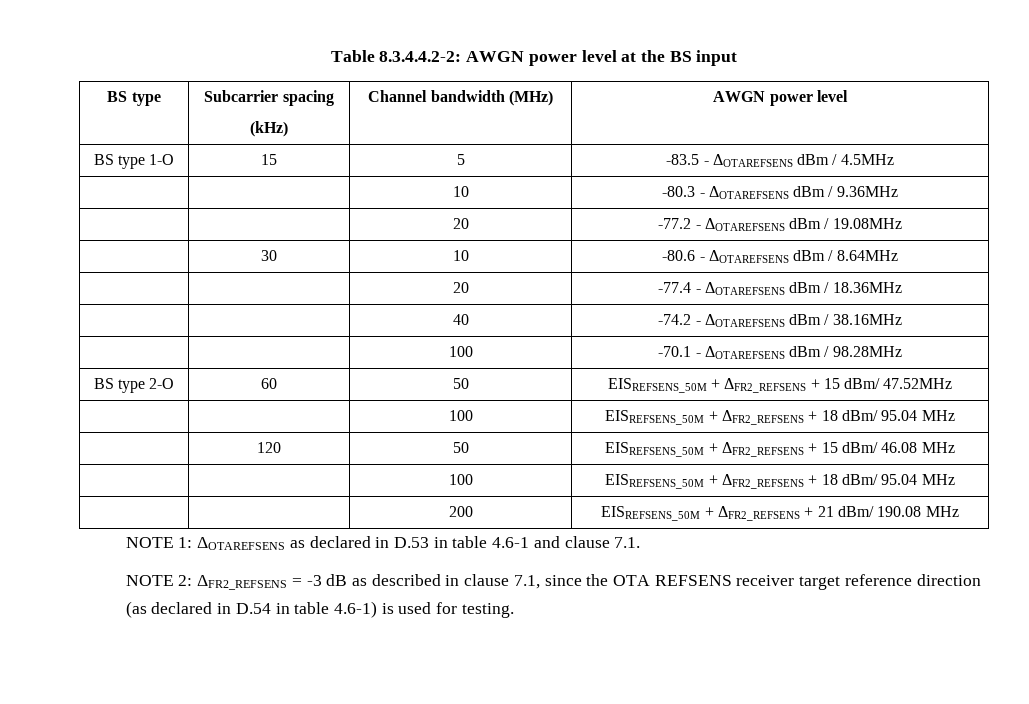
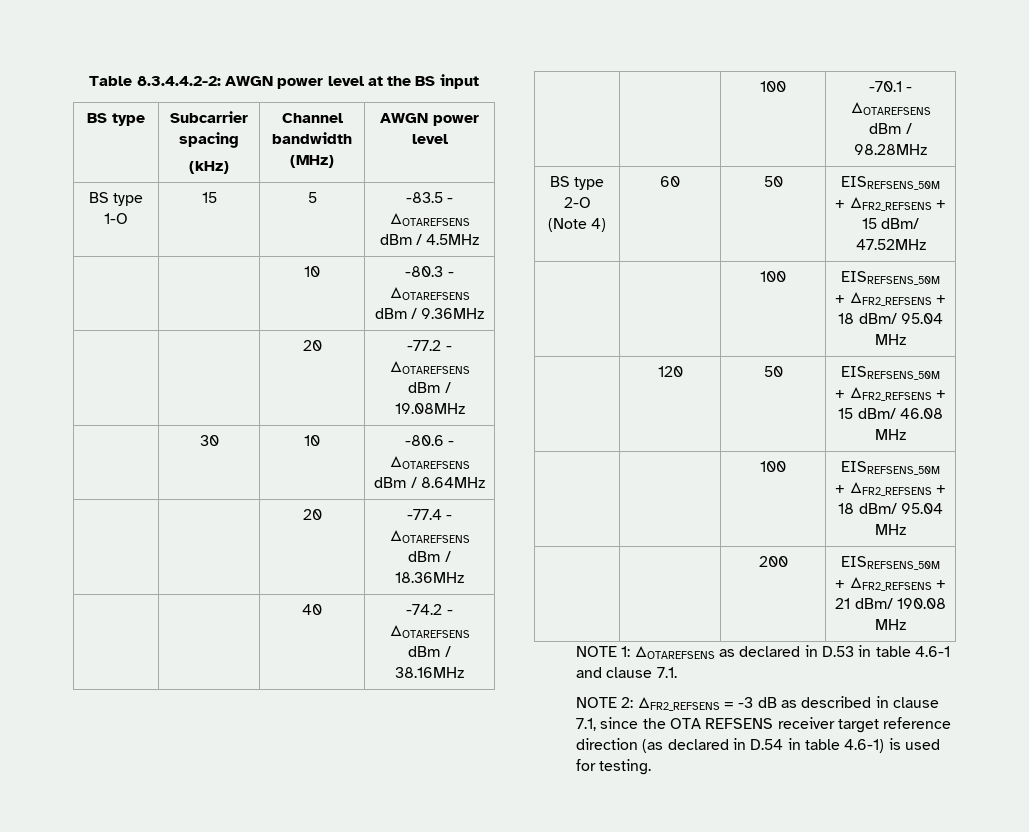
(175, 383) none -> [547,218,607,232] (Note 4)

